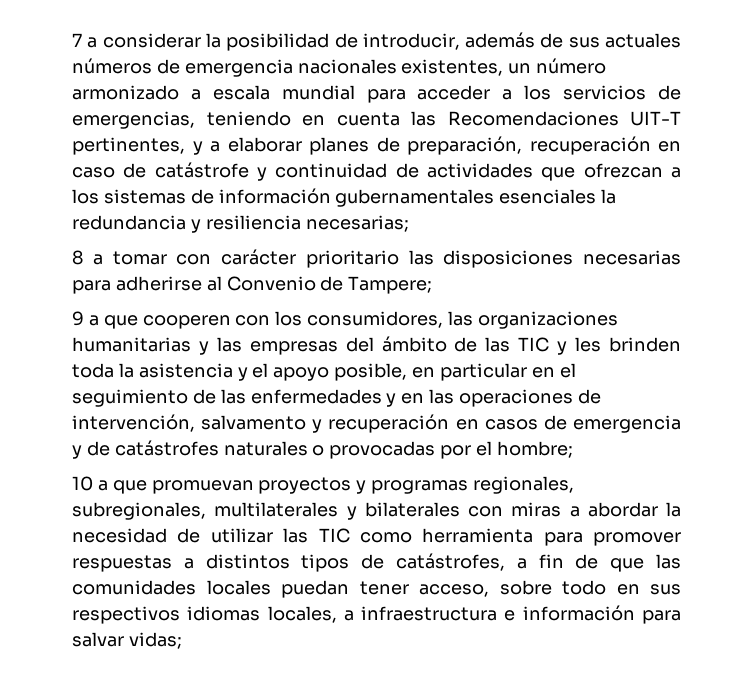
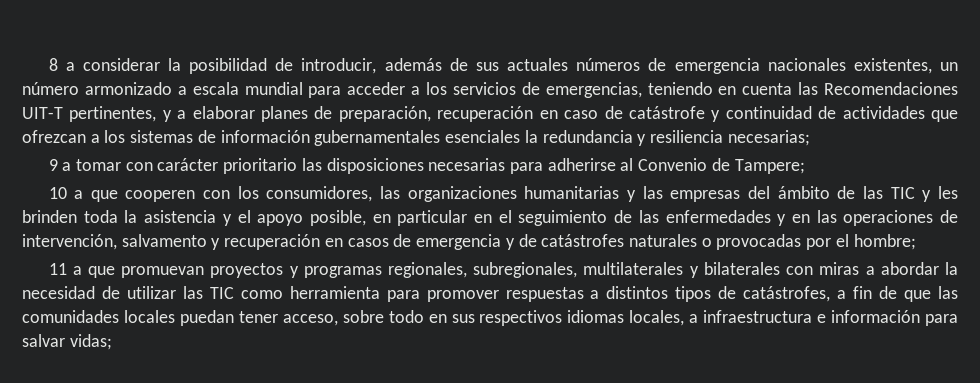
[72,33,82,47] 7 -> [48,58,58,71] 8
[72,250,83,265] 8 -> [48,159,58,171] 9
[72,311,84,326] 9 -> [48,187,67,199] 10
[72,476,93,491] 10 -> [48,263,67,275] 11

